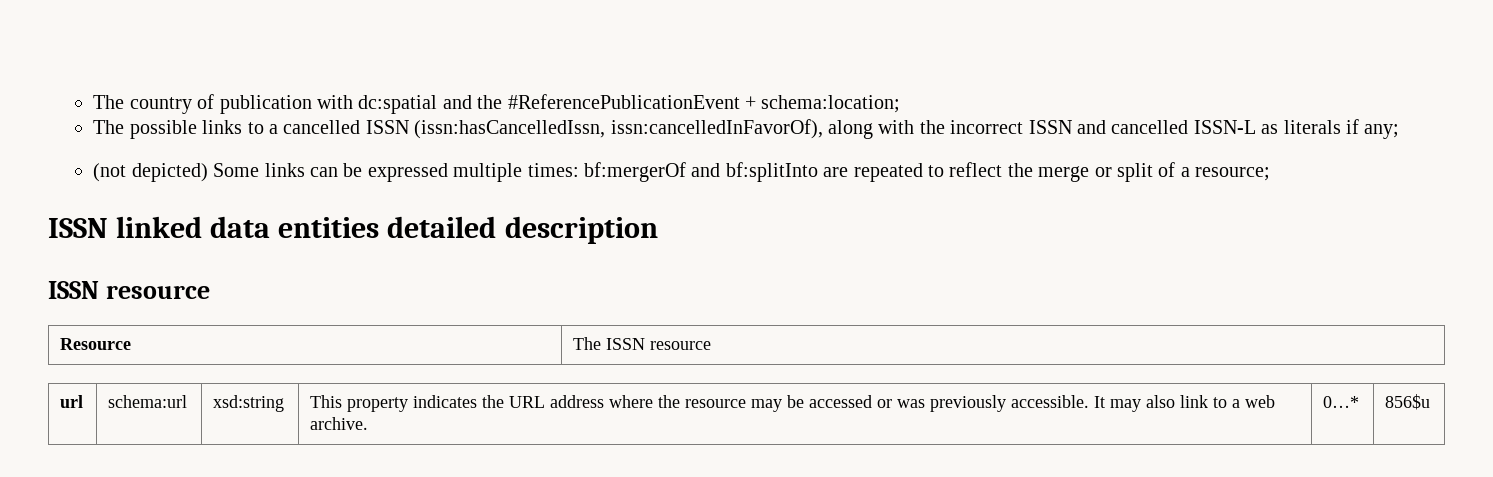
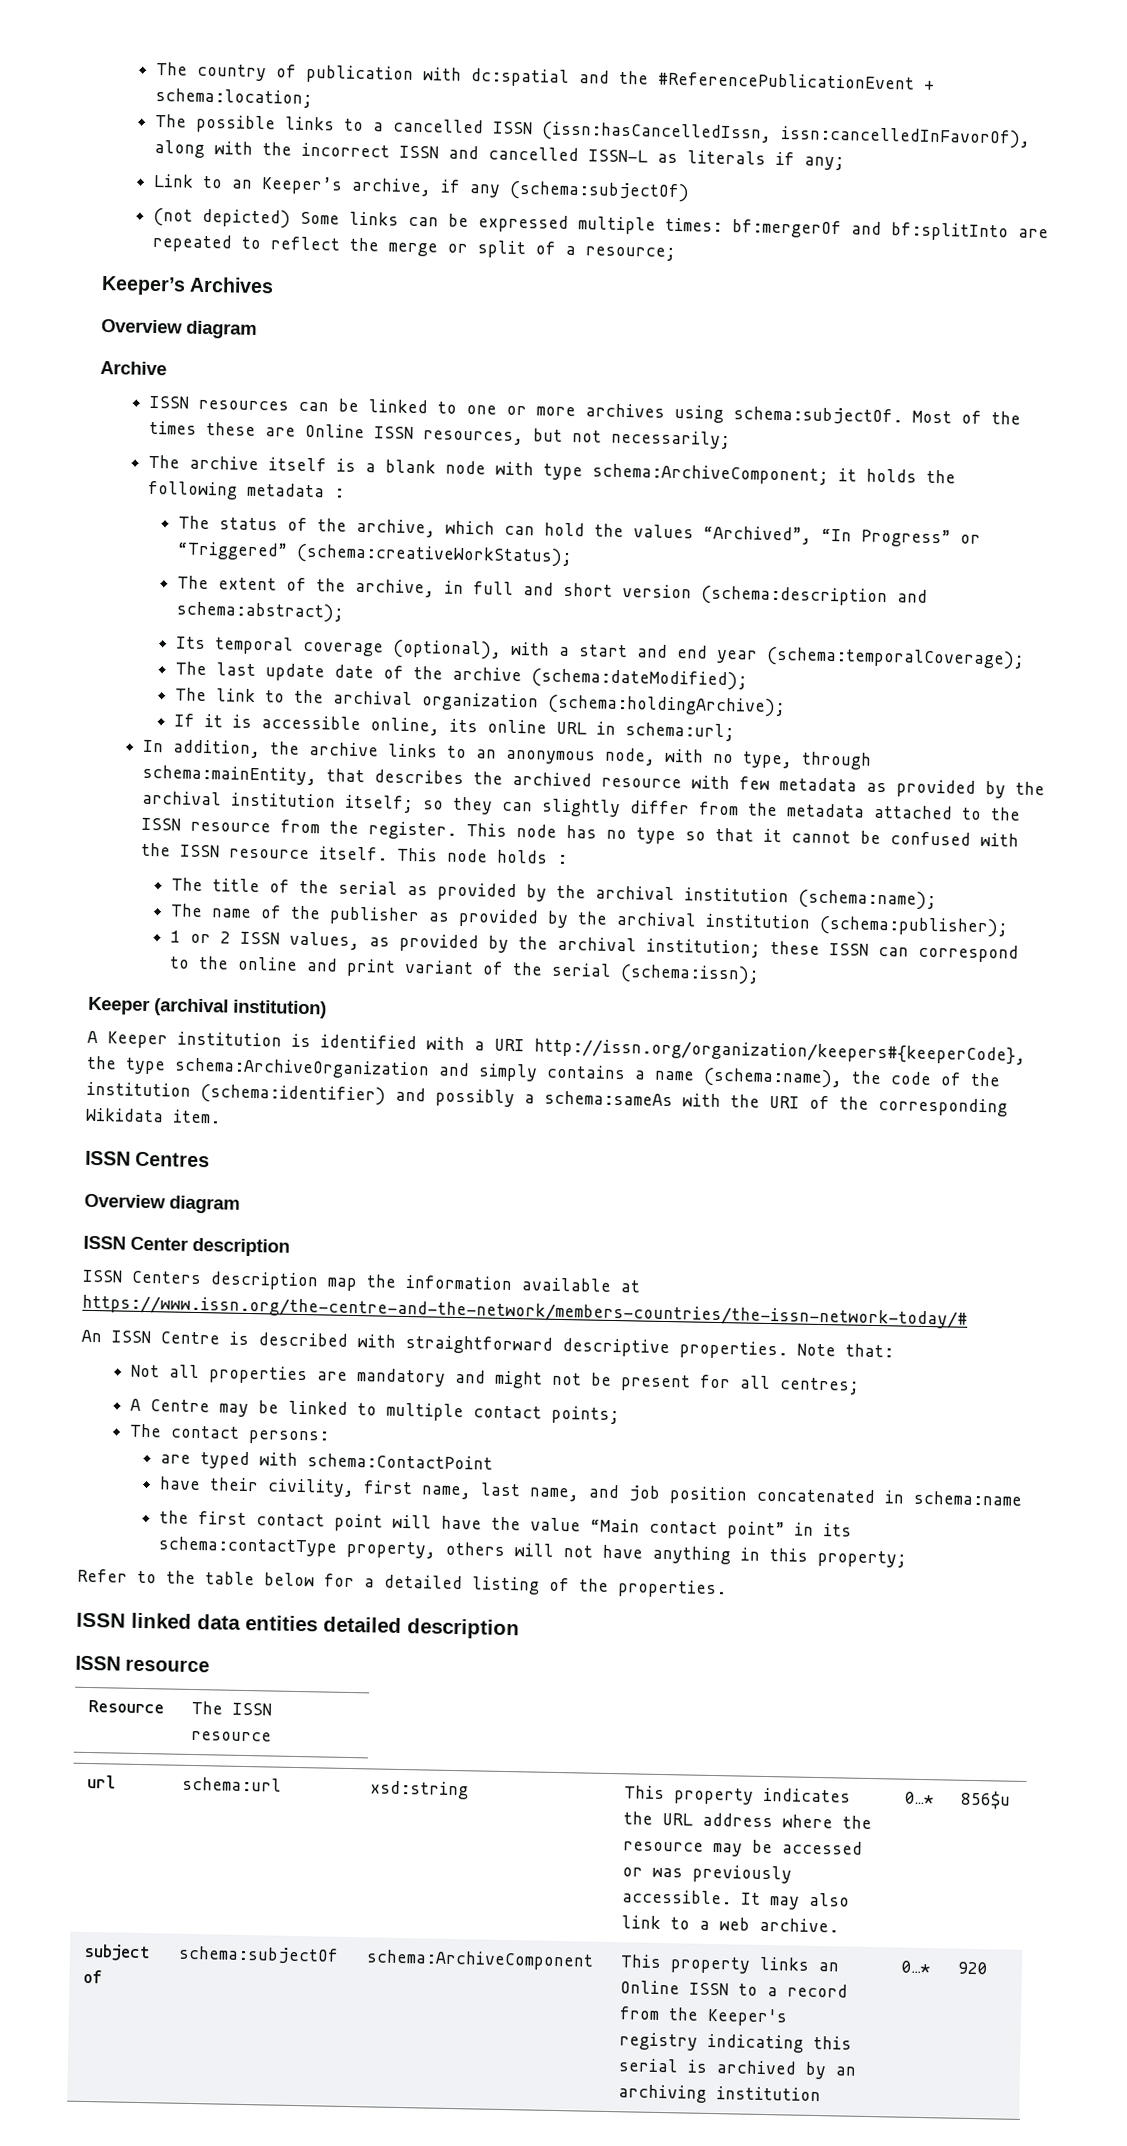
(1400, 131) none -> [152,173,690,203] // Link to an Keeper’s archive, if any (schema:subjectOf)
(1271, 174) none -> [101,275,275,296] [101,318,257,339] [100,360,167,376] [148,395,1021,426] [148,420,731,450] [147,454,956,485] [146,480,345,500] [177,515,981,548] [176,541,573,568] [176,575,928,608] [175,601,344,623] [175,636,1025,670] [174,661,748,691] [174,687,786,718] [173,713,735,742] [142,739,872,770] [141,764,1045,799] [141,790,1021,821] [140,817,1019,847] [140,842,568,865] [170,877,937,911] [169,903,1009,938] [169,930,1019,963] [168,955,760,985] [88,996,327,1019] [87,1030,1026,1065] [86,1055,1001,1089] [86,1081,1008,1117] [85,1107,221,1124] [85,1150,211,1168] [84,1193,240,1214] [83,1235,290,1257] [82,1269,641,1293] [82,1294,968,1329] [81,1329,894,1360] [130,1364,860,1395] [129,1398,620,1425] [128,1423,330,1445] [159,1451,493,1470] [158,1476,1023,1506] [158,1510,852,1540] [157,1536,907,1568] [77,1568,727,1599] // Keeper’s Archives // Overview diagram // Archive // ISSN resources can be linked to one or more archives using schema:subjectOf. Most of the times these are Online ISSN resources, but not necessarily; // The archive itself is a blank node with type schema:ArchiveComponent; it holds the following metadata : // The status of the archive, which can hold the values “Archived”, “In Progress” or “Triggered” (schema:creativeWorkStatus); // The extent of the archive, in full and short version (schema:description and schema:abstract); // Its temporal coverage (optional), with a start and end year (schema:temporalCoverage); // The last update date of the archive (schema:dateModified); // The link to the archival organization (schema:holdingArchive); // If it is accessible online, its online URL in schema:url; // In addition, the archive links to an anonymous node, with no type, through schema:mainEntity, that describes the archived resource with few metadata as provided by the archival institution itself; so they can slightly differ from the metadata attached to the ISSN resource from the register. This node has no type so that it cannot be confused with the ISSN resource itself. This node holds : // The title of the serial as provided by the archival institution (schema:name); // The name of the publisher as provided by the archival institution (schema:publisher); // 1 or 2 ISSN values, as provided by the archival institution; these ISSN can correspond to the online and print variant of the serial (schema:issn); // Keeper (archival institution) // A Keeper institution is identified with a URI http://issn.org/organization/keepers#{keeperCode}, the type schema:ArchiveOrganization and simply contains a name (schema:name), the code of the institution (schema:identifier) and possibly a schema:sameAs with the URI of the corresponding Wikidata item. // ISSN Centres // Overview diagram // ISSN Center description // ISSN Centers description map the information available at https://www.issn.org/the-centre-and-the-network/members-countries/the-issn-network-today/# // An ISSN Centre is described with straightforward descriptive properties. Note that: // Not all properties are mandatory and might not be present for all centres; // A Centre may be linked to multiple contact points; // The contact persons: // are typed with schema:ContactPoint // have their civility, first name, last name, and job position concatenated in schema:name // the first contact point will have the value “Main contact point” in its schema:contactType property, others will not have anything in this property; // Refer to the table below for a detailed listing of the properties.
(1431, 402) none -> [82,1943,151,1962] [82,1969,103,1984] [177,1945,339,1965] [365,1949,594,1971] [619,1954,839,1974] [619,1980,848,1998] [618,2006,788,2027] [618,2032,852,2053] [617,2058,856,2080] [617,2084,821,2103] [900,1960,931,1974] [956,1961,989,1975] // subject of | schema:subjectOf | schema:ArchiveComponent | This property links an Online ISSN to a record from the Keeper's registry indicating this serial is archived by an archiving institution | 0…* | 920

